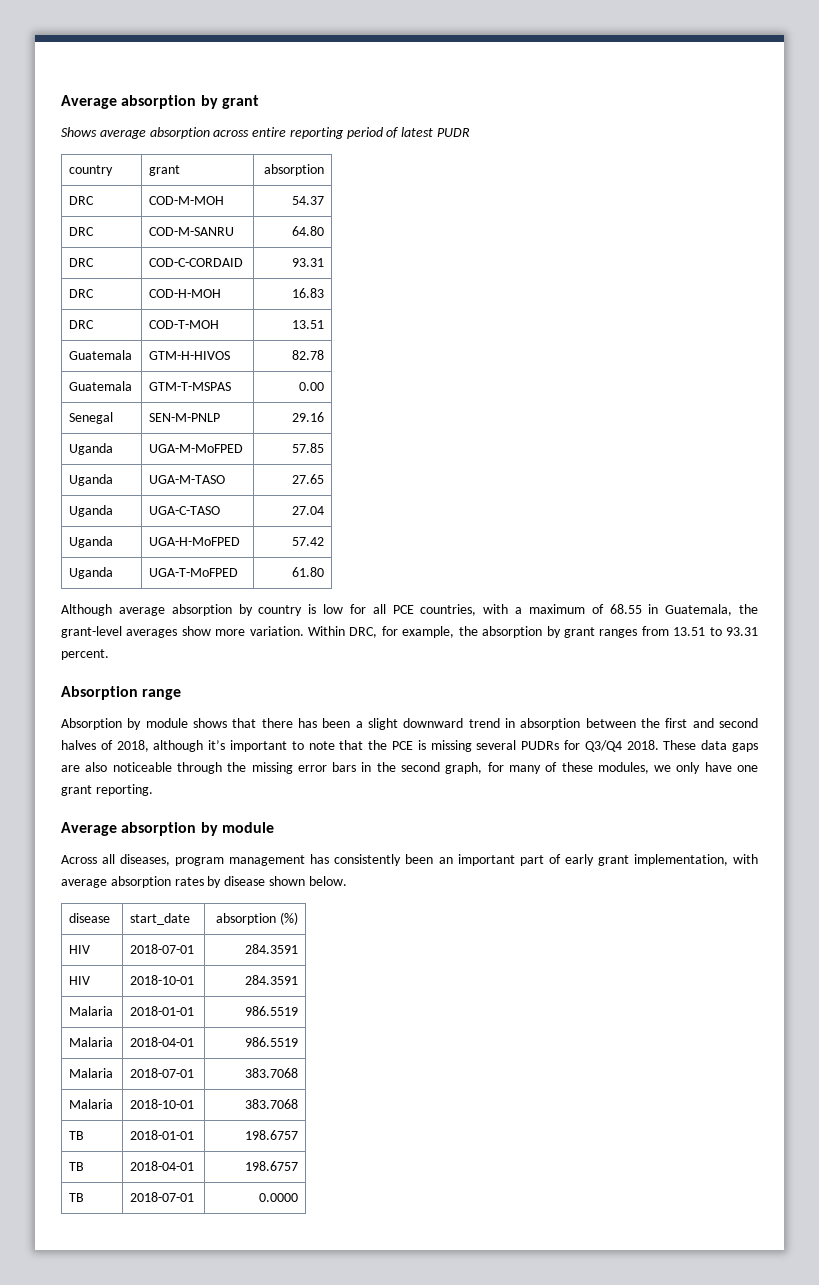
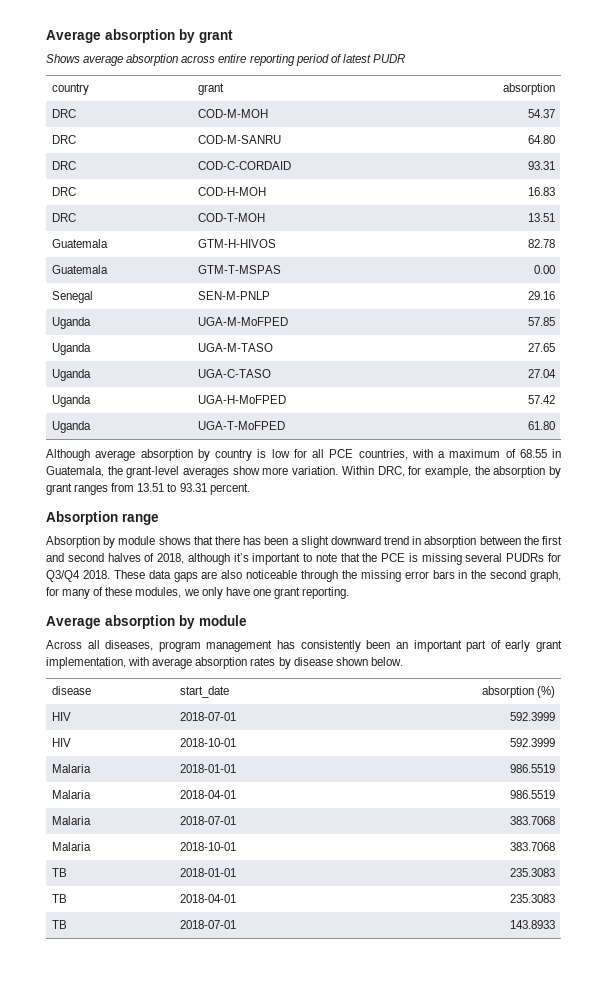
[244,944,298,954] 284.3591 -> [509,712,555,721] 592.3999
[244,975,298,985] 284.3591 -> [509,738,555,747] 592.3999
[244,1130,298,1140] 198.6757 -> [509,868,555,877] 235.3083
[244,1161,298,1171] 198.6757 -> [509,894,555,903] 235.3083
[258,1193,298,1202] 0.0000 -> [509,920,555,929] 143.8933

